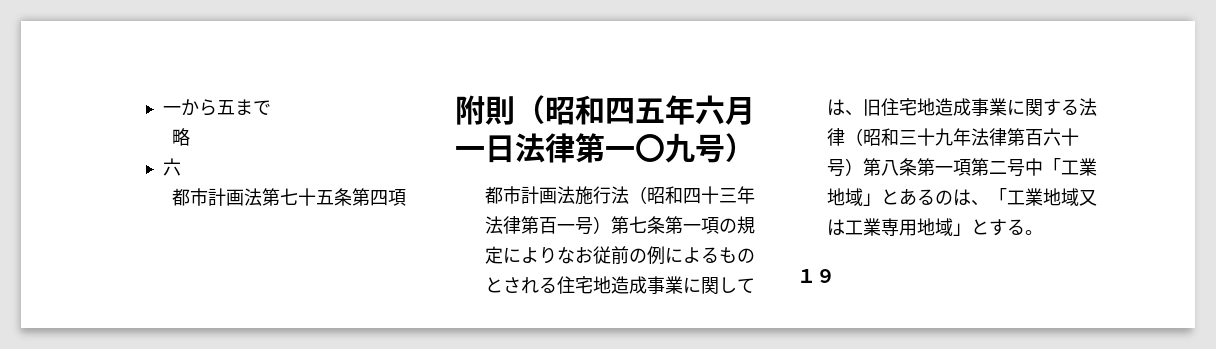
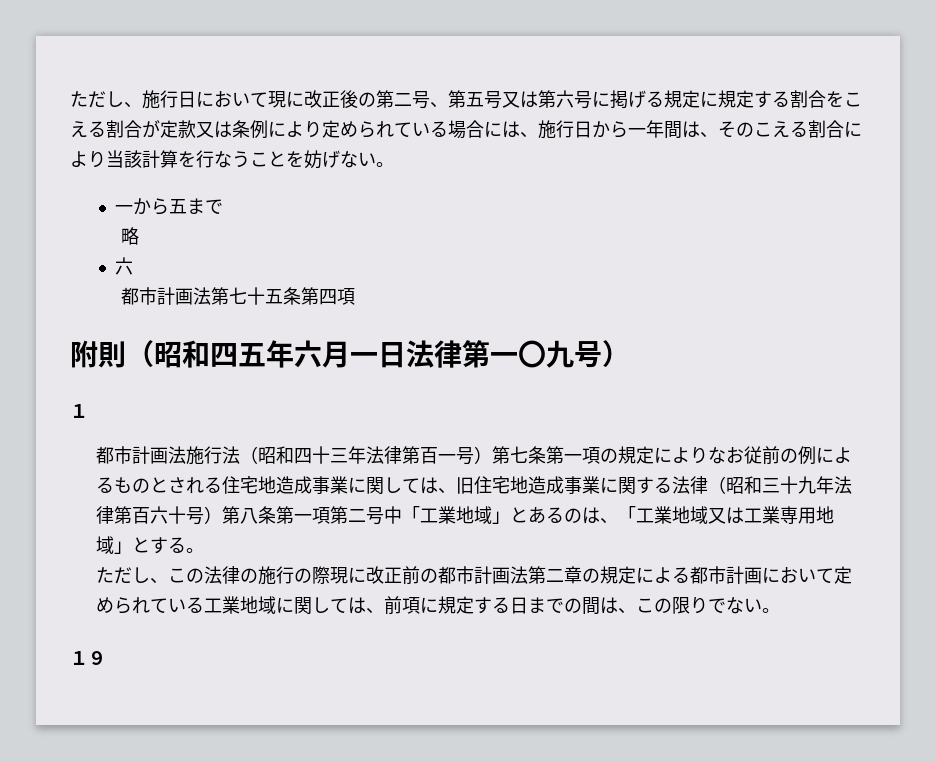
(162, 110) none -> [70,90,862,109] [70,120,862,139] [70,150,394,169] ただし、施行日において現に改正後の第二号、第五号又は第六号に掲げる規定に規定する割合をこえる割合が定款又は条例により定められている場合には、施行日から一年間は、そのこえる割合により当該計算を行なうことを妨げない。 //
(755, 147) none -> [70,404,88,418] // １
(1043, 232) none -> [95,566,852,585] [95,596,780,615] // ただし、この法律の施行の際現に改正前の都市計画法第二章の規定による都市計画において定められている工業地域に関しては、前項に規定する日までの間は、この限りでない。

